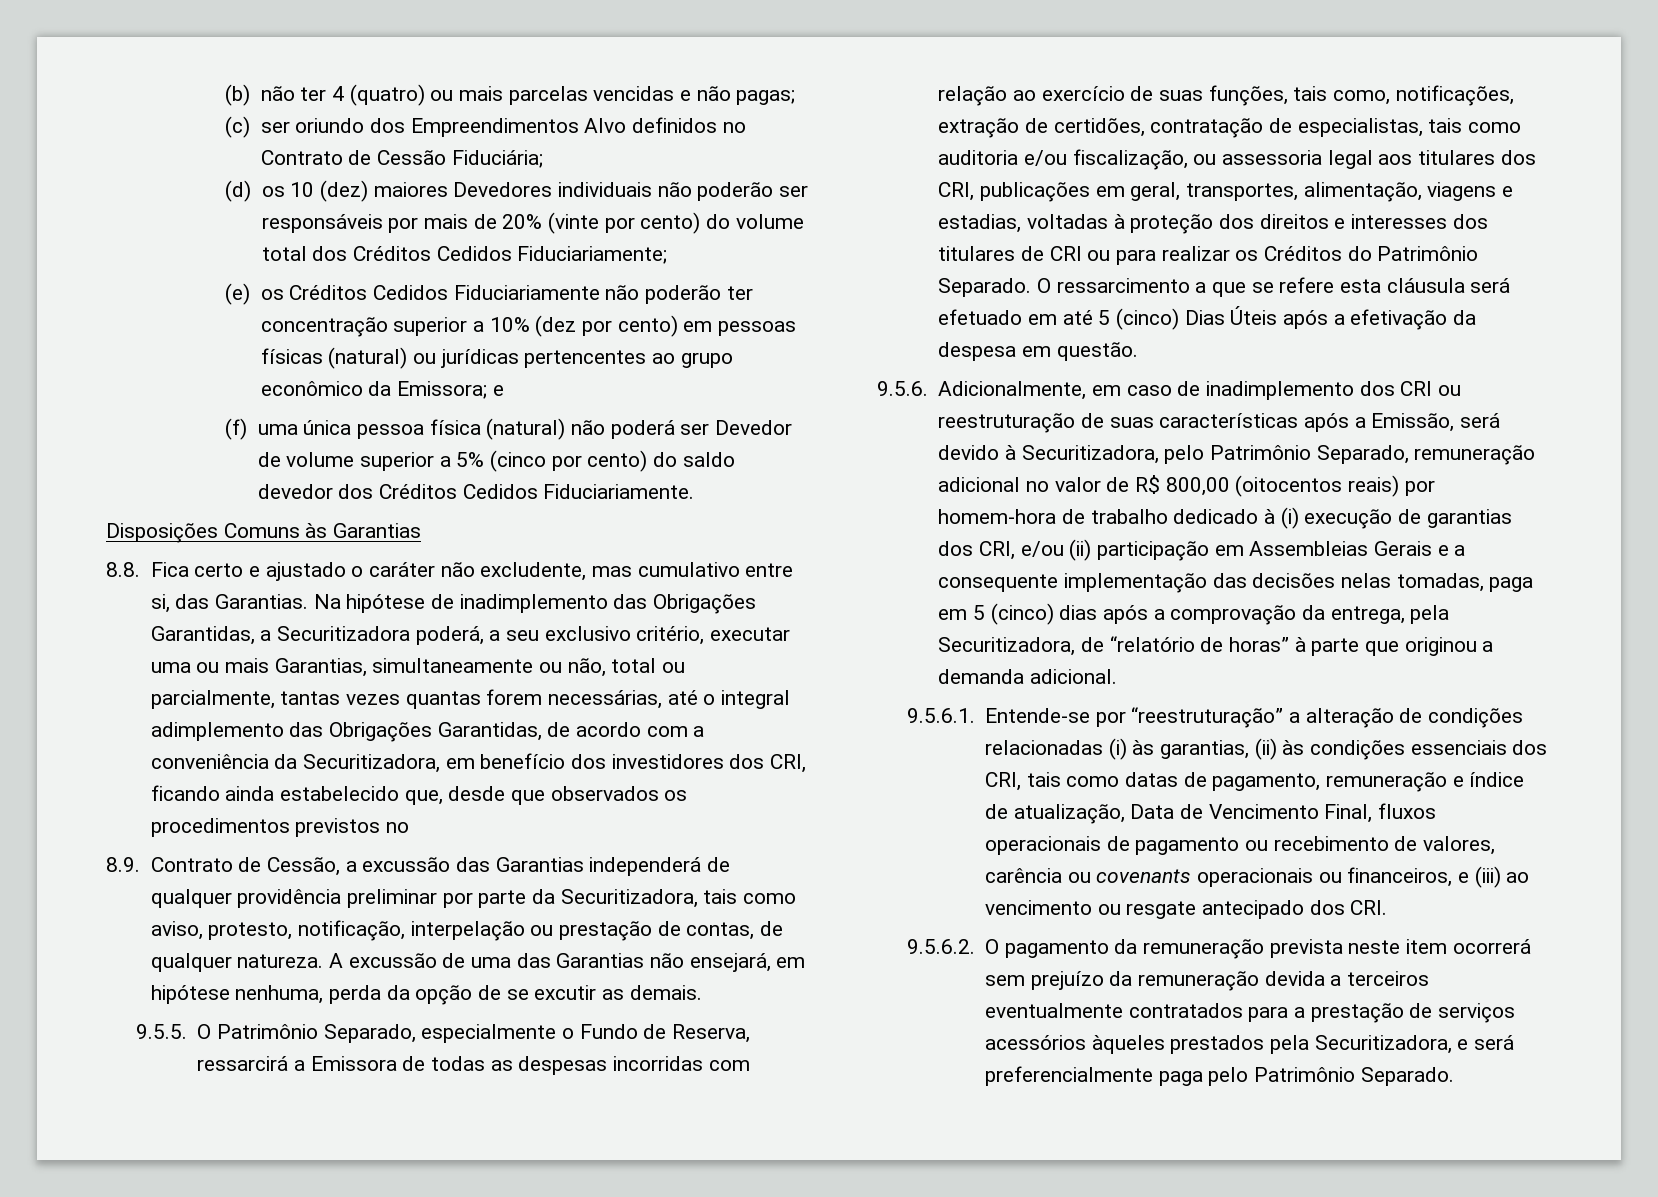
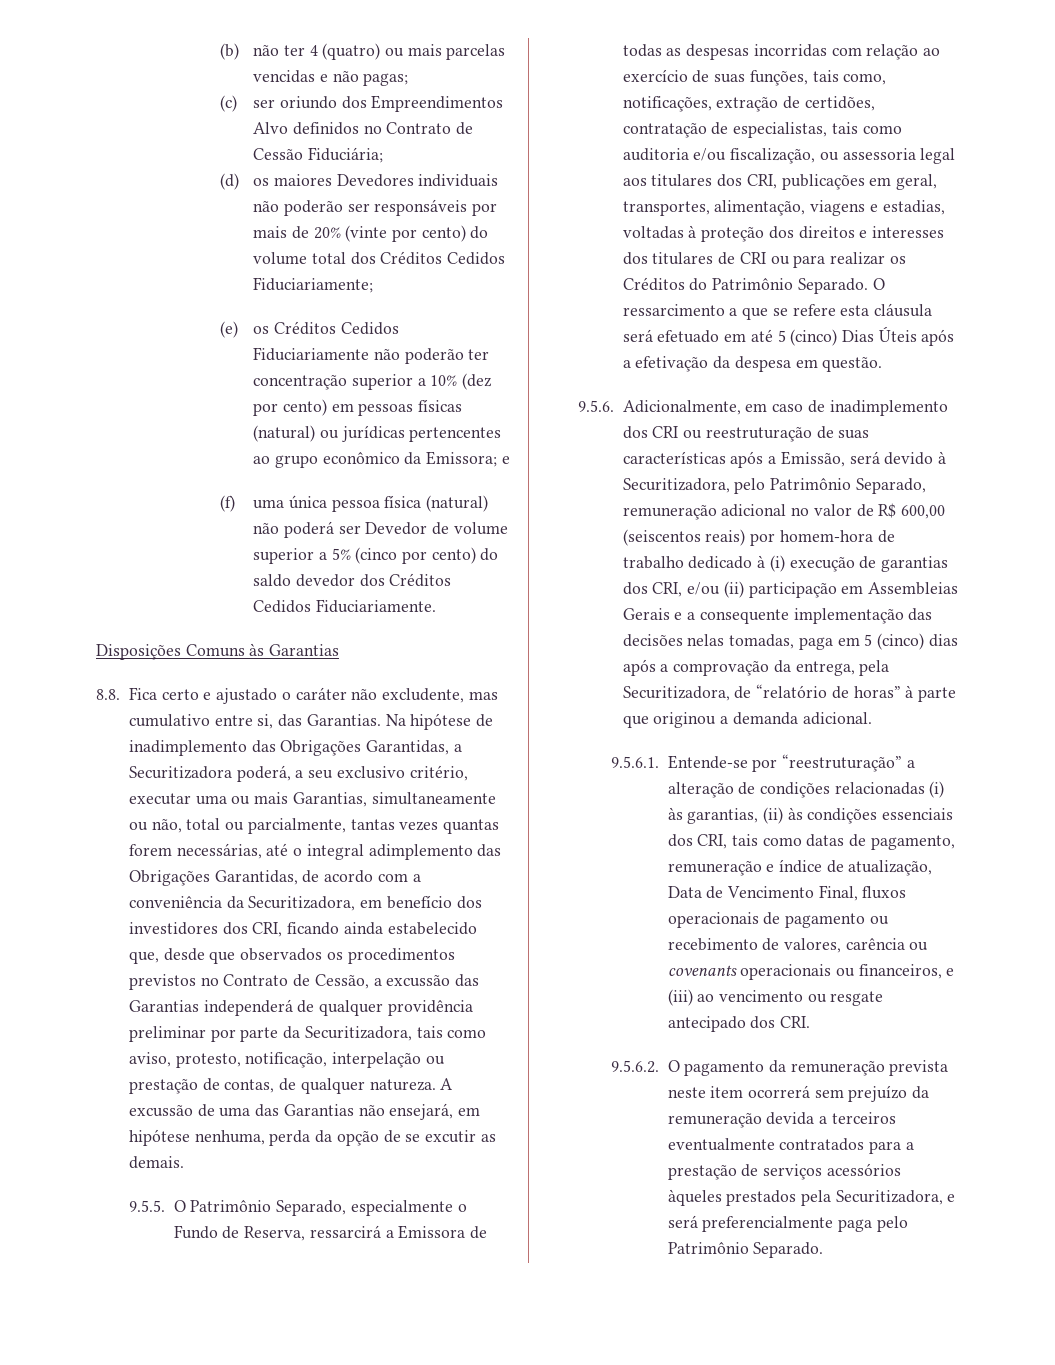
[290,180,368,202] 10 (dez) -> (270, 182) none
[106,857,140,872] // 8.9. -> (219, 981) none
[1165,475,1343,497] 800,00 (oitocentos -> [900,505,945,519] [622,529,701,546] 600,00 (seiscentos

